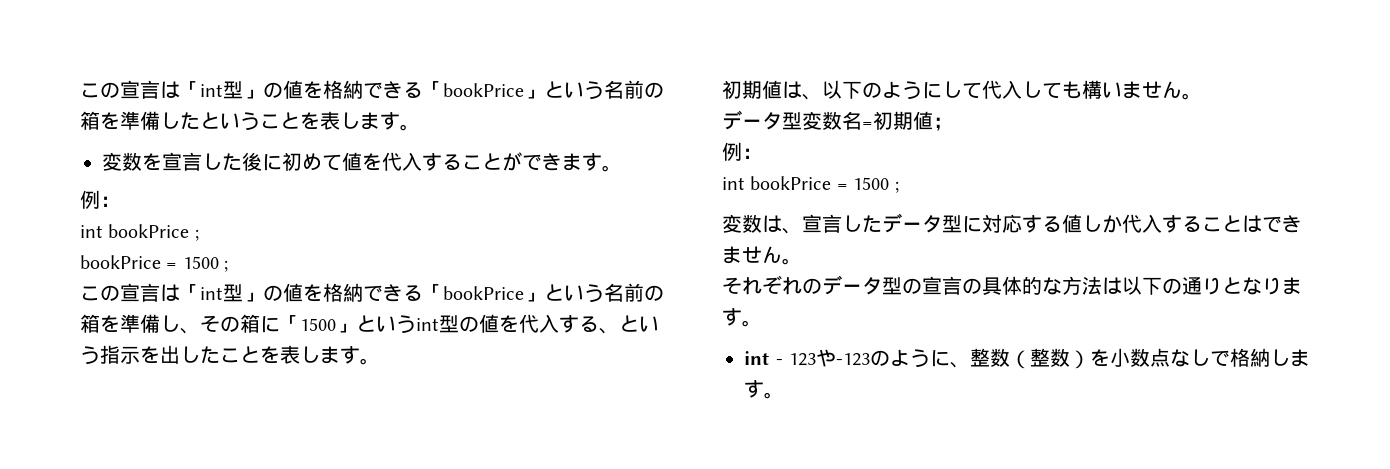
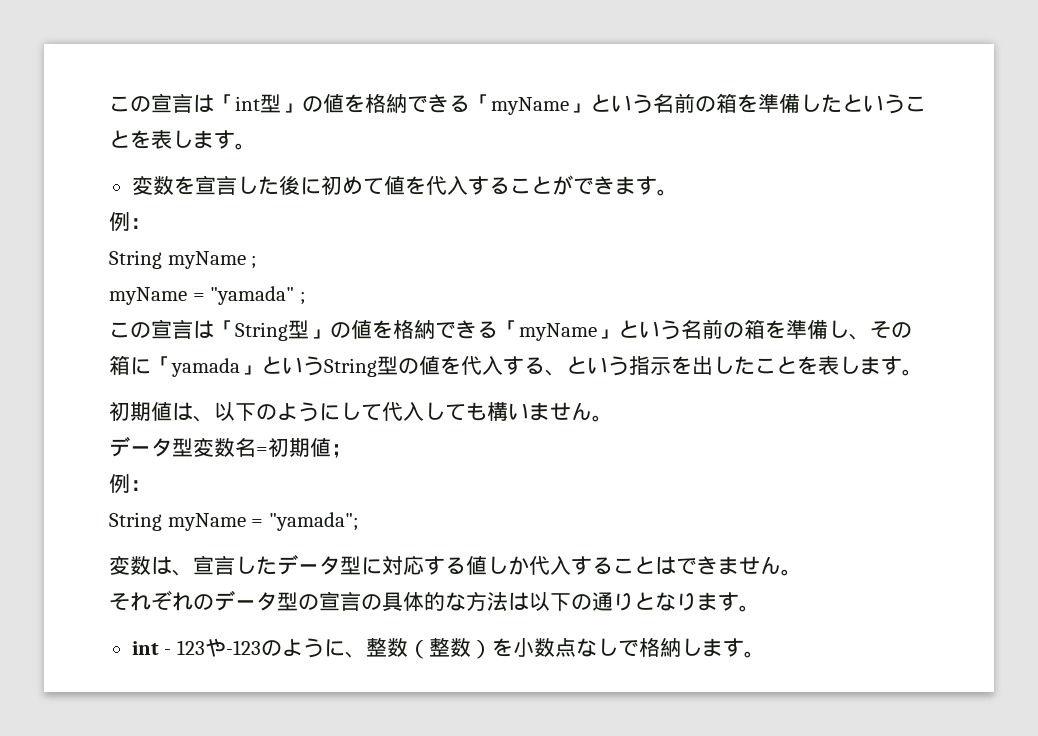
[443,83,524,97] bookPrice -> [491,97,569,115] myName
[80,224,199,241] [80,255,219,269] int bookPrice ; // bookPrice = 1500 -> [109,250,258,269] [109,286,295,305] String myName ; // myName = "yamada"
[200,283,524,302] int型」の値を格納できる「bookPrice -> [235,319,597,341] String型」の値を格納できる「myName
[300,315,439,334] 1500」というint -> [171,356,377,377] yamada」というString
[722,176,899,193] int bookPrice = 1500 ; -> [109,512,359,531] String myName = "yamada";

